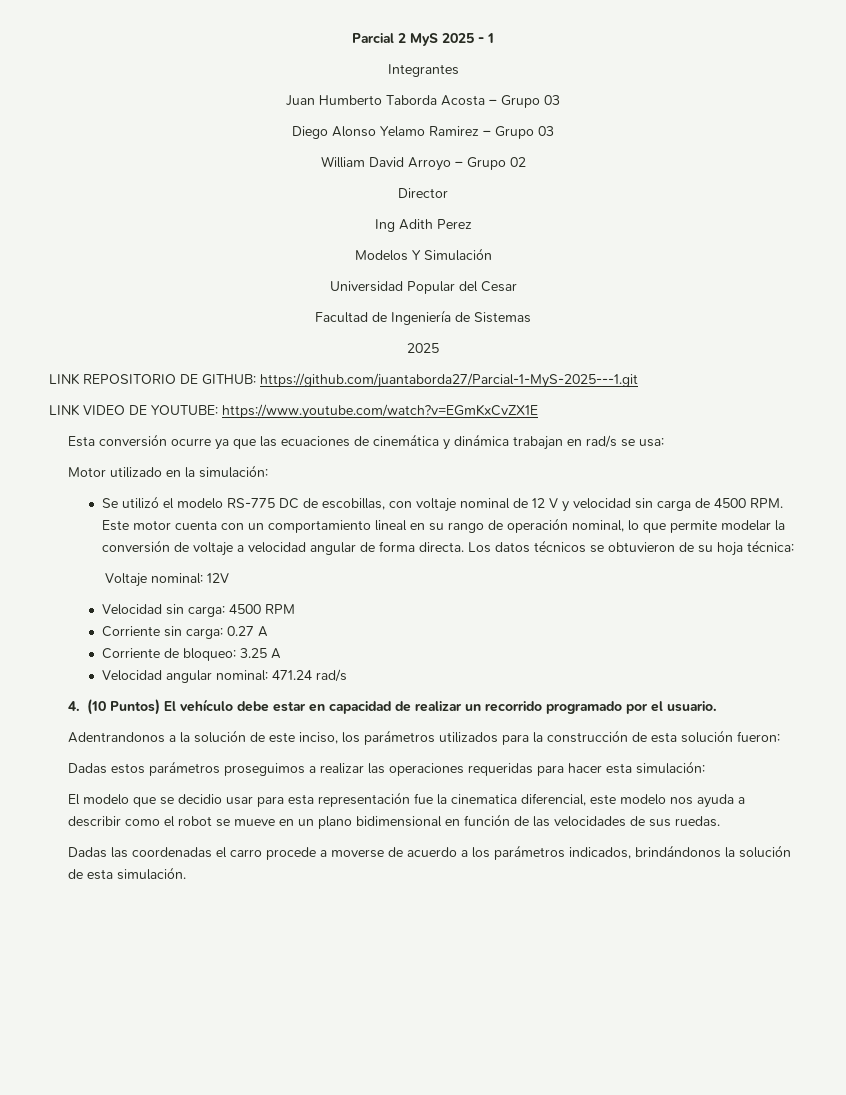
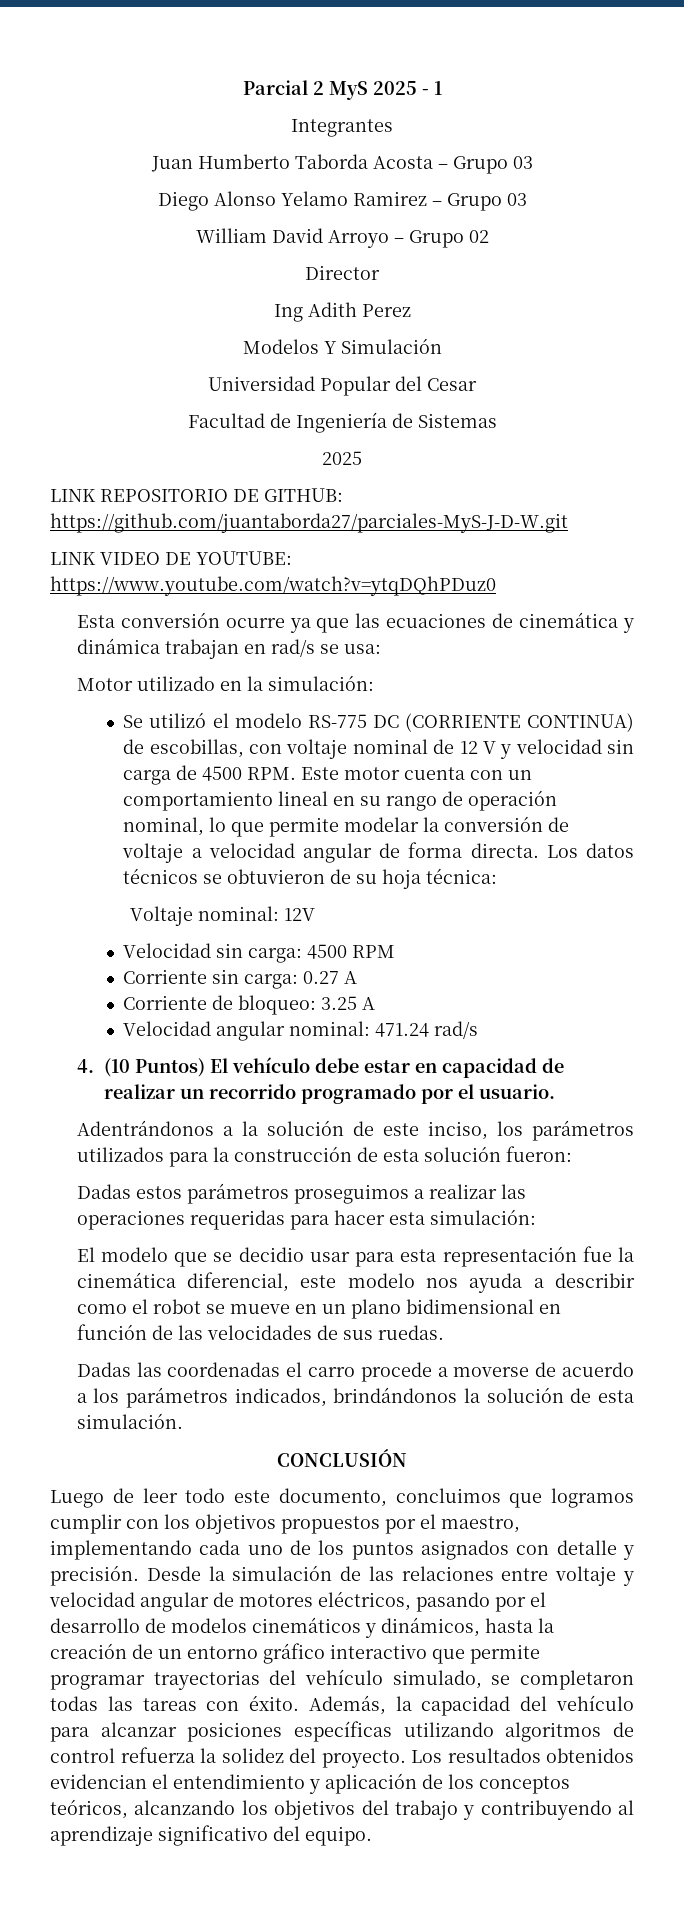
[260,373,638,388] https://github.com/juantaborda27/Parcial-1-MyS-2025---1.git -> [50,513,568,533] https://github.com/juantaborda27/parciales-MyS-J-D-W.git
[222,404,538,419] https://www.youtube.com/watch?v=EGmKxCvZX1E -> [50,576,496,596] https://www.youtube.com/watch?v=ytqDQhPDuz0
(299, 503) none -> [404,713,634,732] (CORRIENTE CONTINUA)
[67,732,165,743] Adentrandonos -> [76,1120,214,1136] Adentrándonos
[450,794,517,804] cinematica -> [76,1272,176,1288] cinemática
(186, 873) none -> [277,1449,407,1467] [50,1488,634,1508] [50,1514,520,1534] [50,1540,634,1560] [50,1565,634,1586] [49,1591,546,1612] [50,1617,554,1638] [50,1643,540,1664] [50,1669,634,1690] [50,1695,634,1716] [50,1721,634,1742] [50,1747,634,1768] [50,1773,570,1794] [50,1799,634,1820] [50,1825,372,1846] // CONCLUSIÓN // Luego de leer todo este documento, concluimos que logramos cumplir con los objetivos propuestos por el maestro, implementando cada uno de los puntos asignados con detalle y precisión. Desde la simulación de las relaciones entre voltaje y velocidad angular de motores eléctricos, pasando por el desarrollo de modelos cinemáticos y dinámicos, hasta la creación de un entorno gráfico interactivo que permite programar trayectorias del vehículo simulado, se completaron todas las tareas con éxito. Además, la capacidad del vehículo para alcanzar posiciones específicas utilizando algoritmos de control refuerza la solidez del proyecto. Los resultados obtenidos evidencian el entendimiento y aplicación de los conceptos teóricos, alcanzando los objetivos del trabajo y contribuyendo al aprendizaje significativo del equipo.

